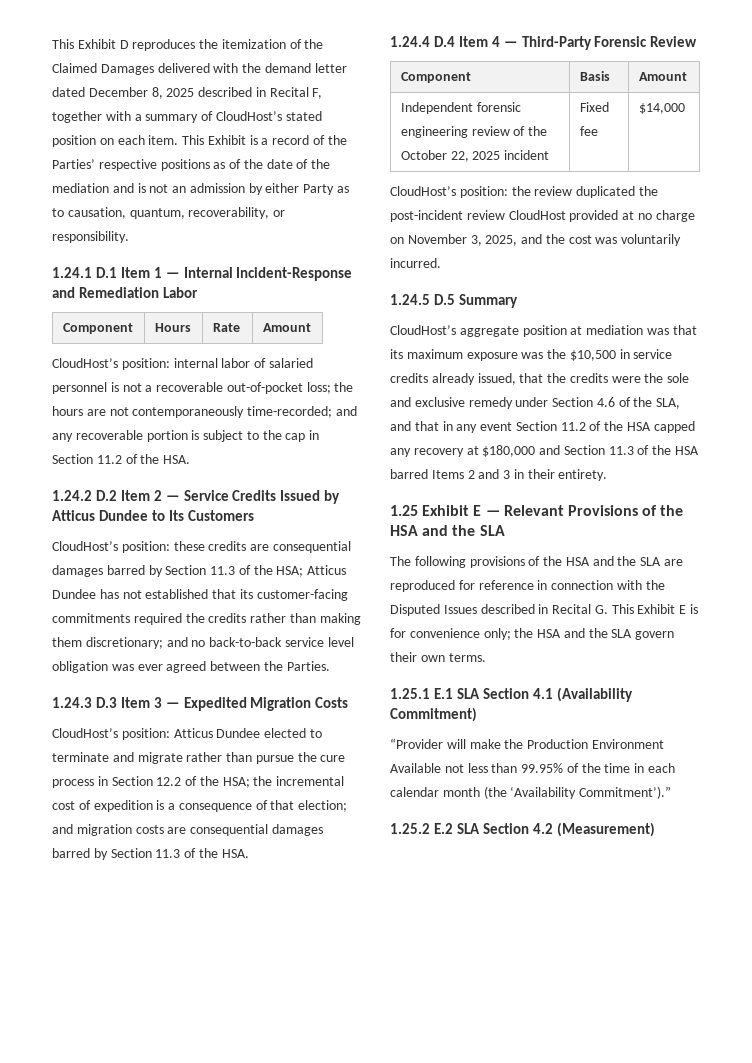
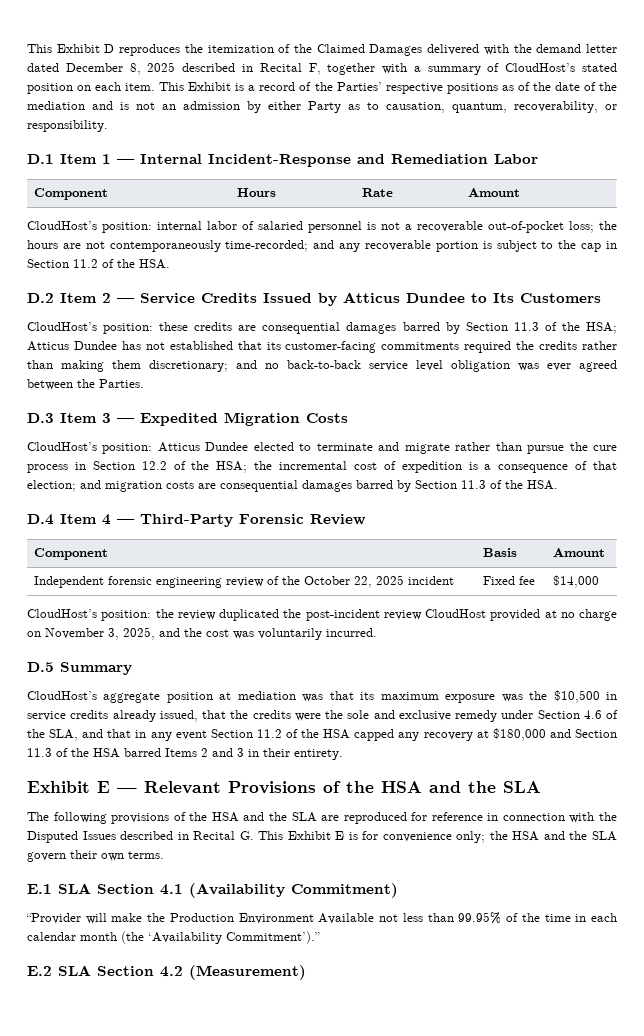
[52,267,92,278] 1.24.1 -> (108, 126) none
[52,490,92,501] 1.24.2 -> (170, 264) none
[52,697,92,708] 1.24.3 -> (144, 383) none
[390,36,430,47] 1.24.4 -> (558, 485) none
[390,294,430,305] 1.24.5 -> (377, 632) none
[390,505,418,516] 1.25 -> (343, 754) none
[390,688,430,699] 1.25.1 -> (164, 855) none
[390,823,430,834] 1.25.2 -> (320, 937) none

